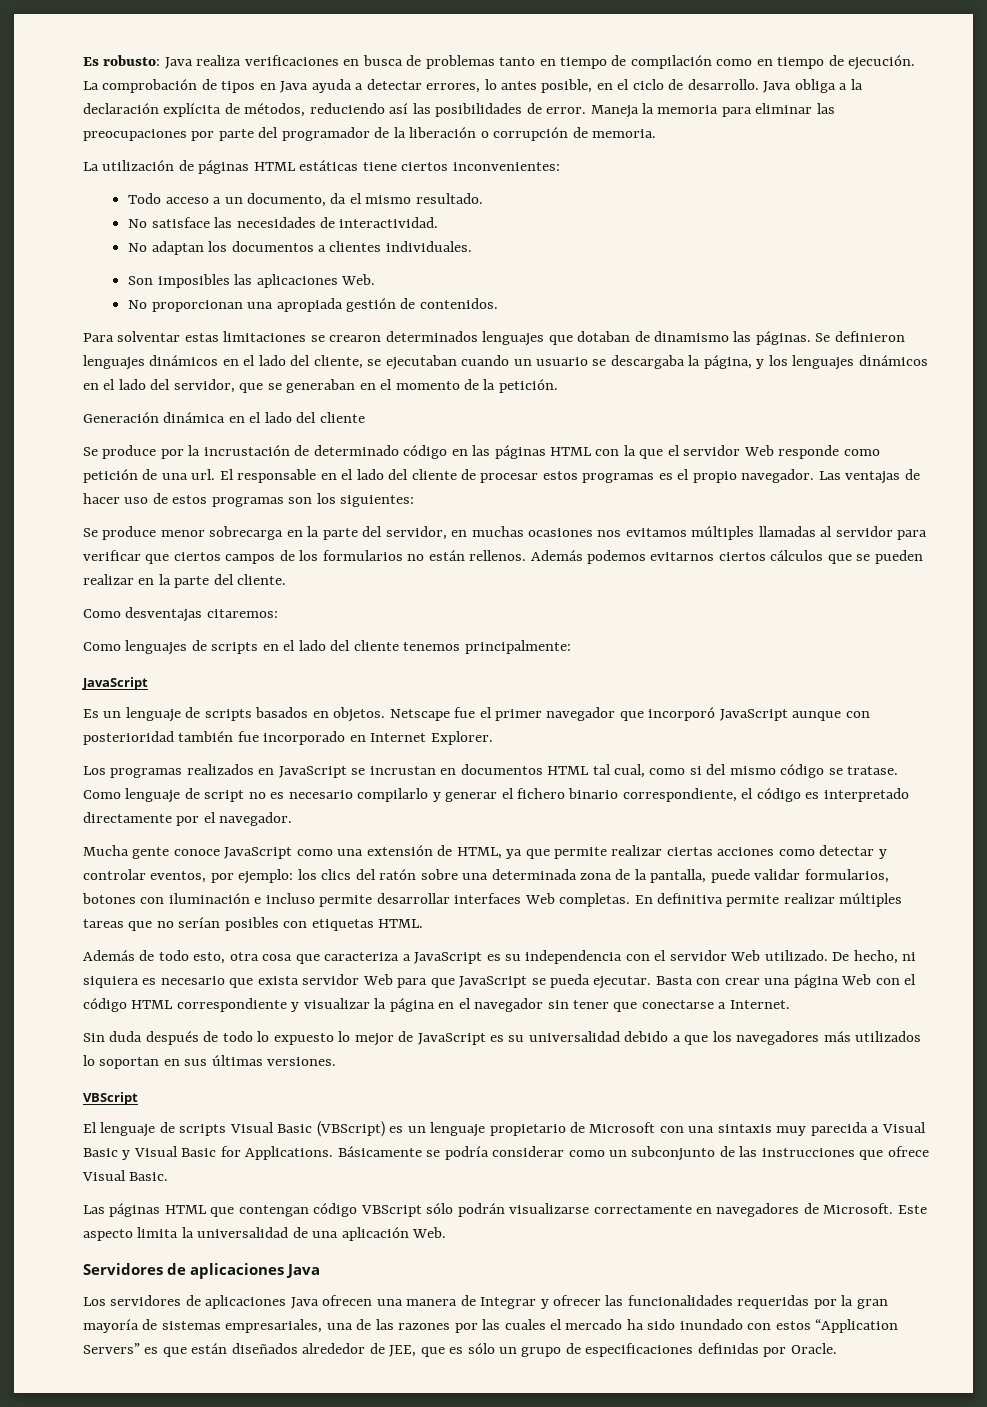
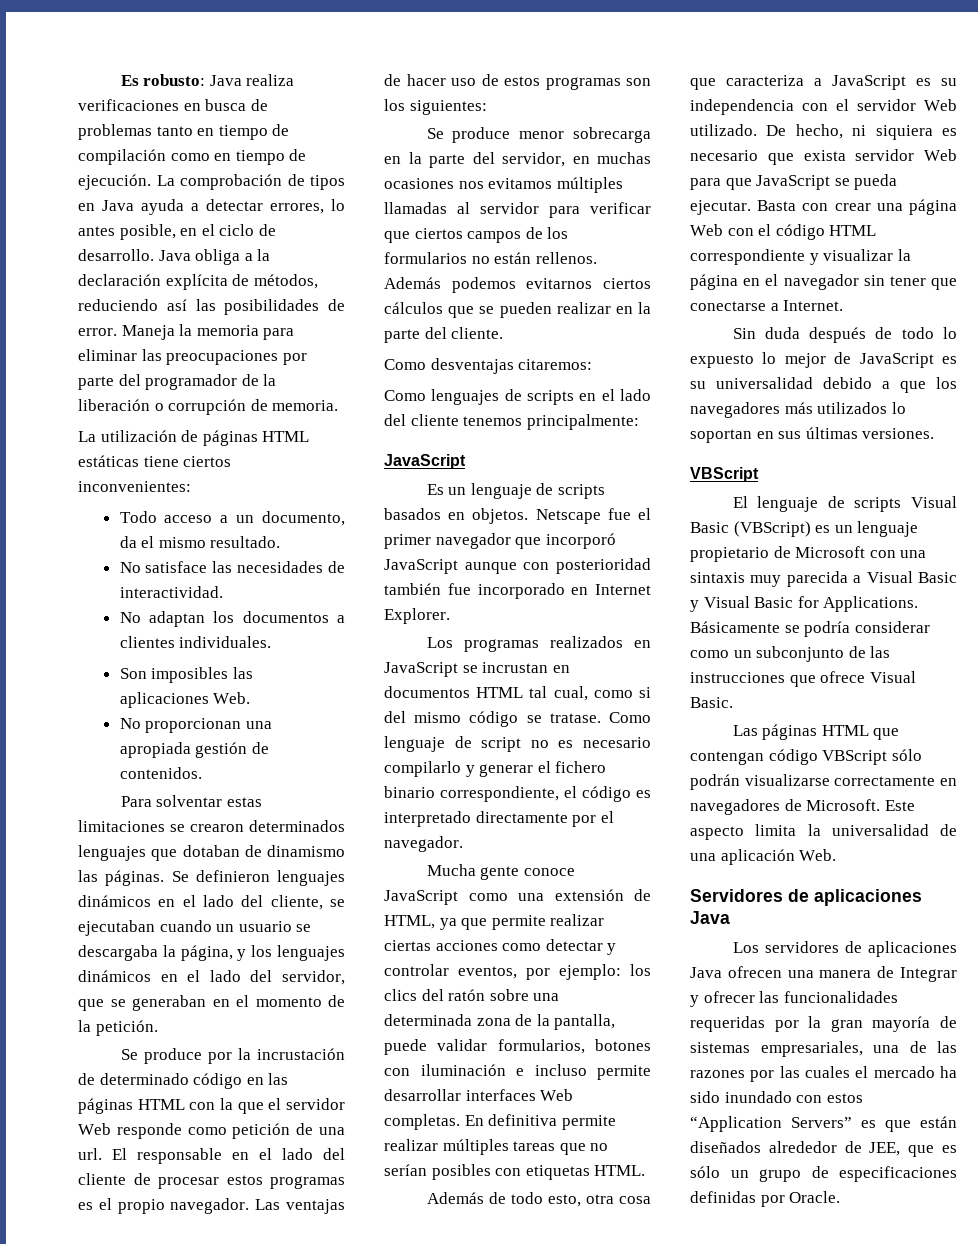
[83,412,365,423] // Generación dinámica en el lado del cliente -> (158, 1028) none

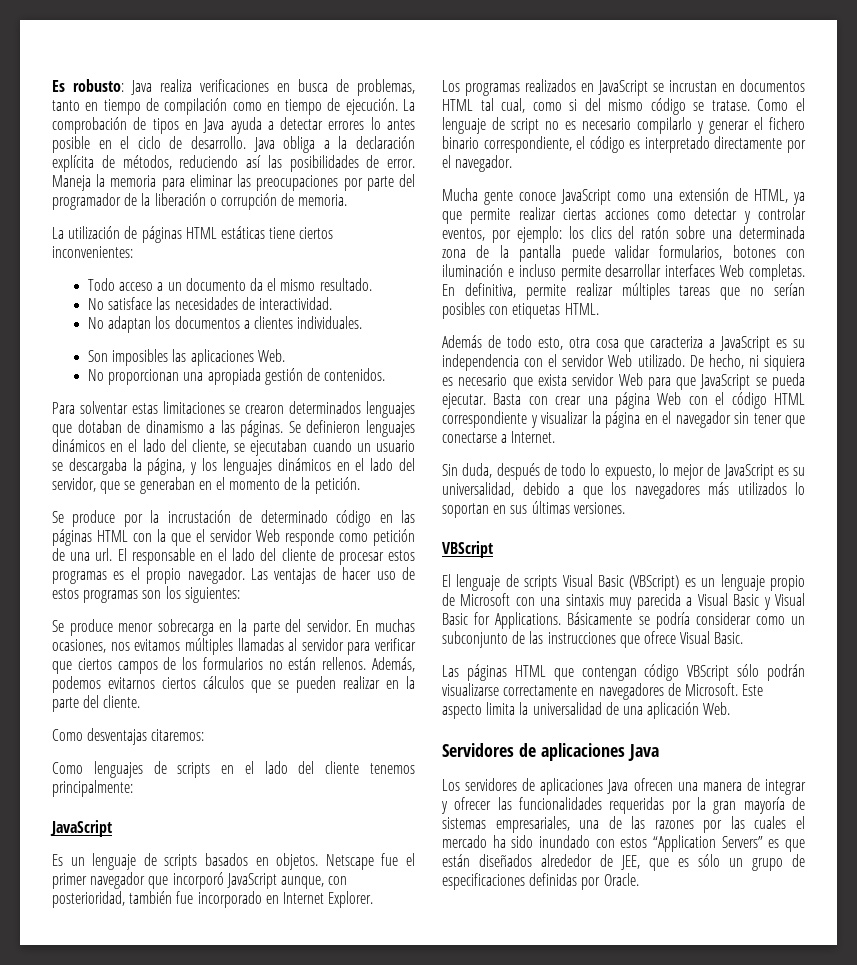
[78,124,152,140] problemas -> [357,79,415,96] problemas,
[270,203,324,214] errores, -> [328,121,365,130] errores
[119,224,176,240] posible, -> [52,136,90,153] posible
[261,511,345,526] documento, -> [185,278,246,291] documento
(345, 851) none -> [209,424,216,433] a
[502,152,651,167] [384,178,454,189] servidor, en muchas ocasiones -> [306,619,415,632] [52,639,106,653] servidor. En muchas ocasiones,
[384,277,441,289] Además -> [371,657,415,672] Además,
[464,558,651,574] aunque con posterioridad -> [280,876,348,889] [52,891,125,908] aunque, con posterioridad,
(651, 717) none -> [796,98,805,111] el
[554,1014,616,1030] pantalla, -> [519,245,562,262] pantalla
[488,1114,558,1126] definitiva -> [464,283,516,298] definitiva,
[764,327,800,339] duda -> [462,463,493,478] duda,
[690,354,754,368] expuesto -> [604,465,655,480] expuesto,
[716,377,813,389] universalidad -> [442,482,514,497] universalidad,
[690,547,769,562] propietario -> [770,575,805,591] propio
[900,967,957,982] Integrar -> [765,779,806,795] integrar

